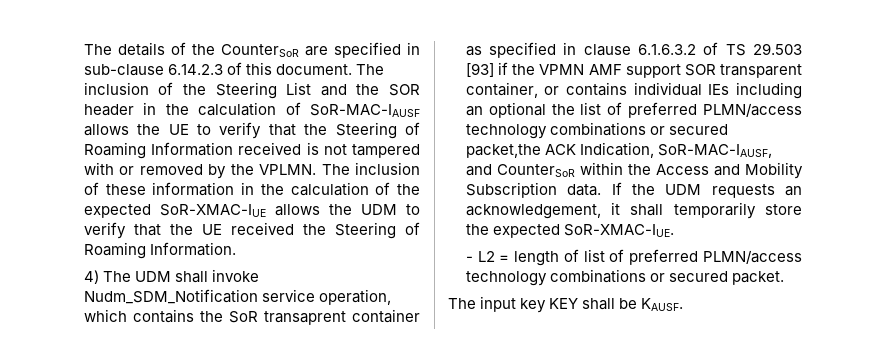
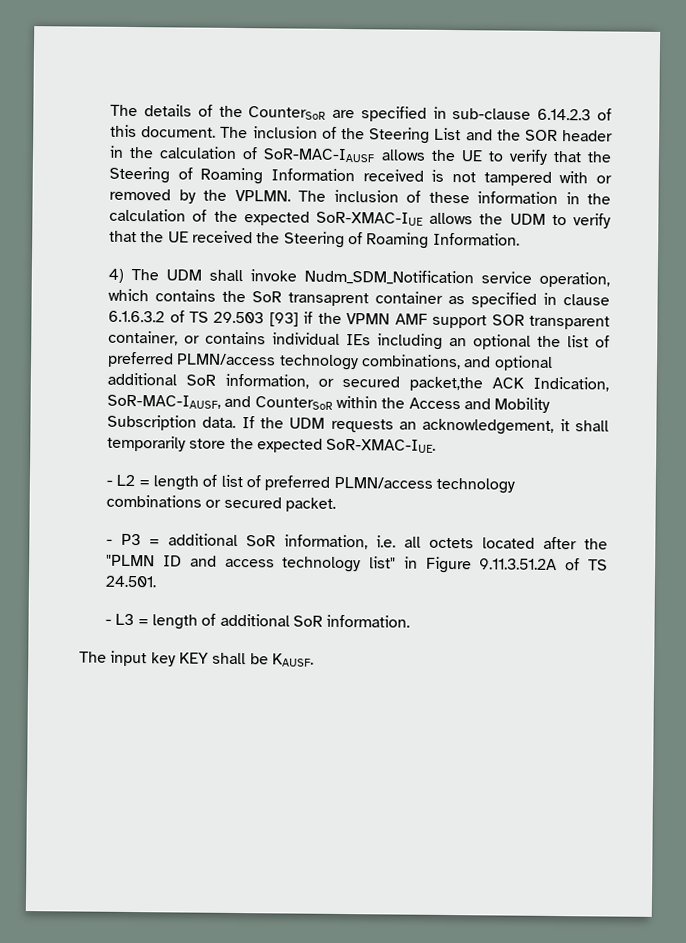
[549,122,646,136] combinations -> [361,354,553,371] [107,372,310,389] combinations, and optional additional SoR information,
(785, 278) none -> [106,533,608,550] [106,554,608,574] [105,575,158,588] [105,613,411,630] // - P3 = additional SoR information, i.e. all octets located after the "PLMN ID and access technology list" in Figure 9.11.3.51.2A of TS 24.501. // - L3 = length of additional SoR information.

